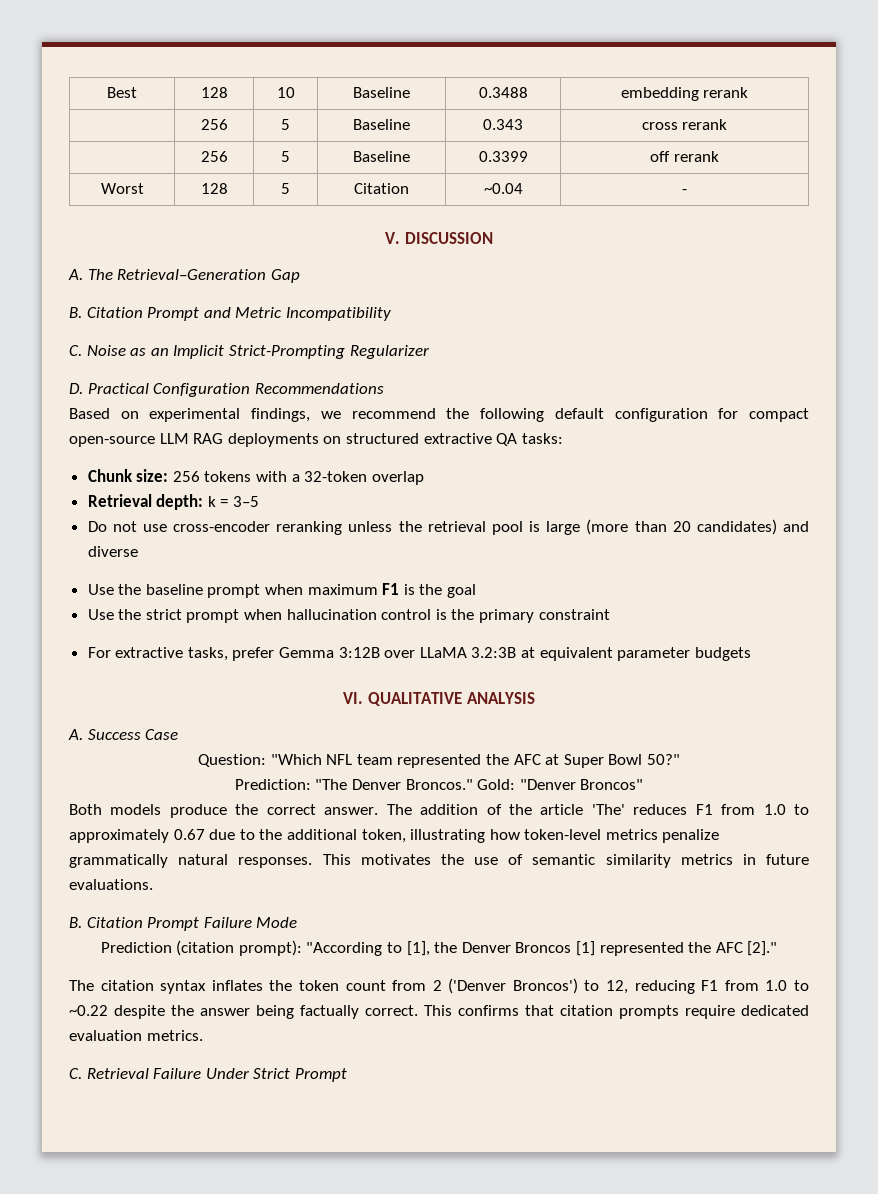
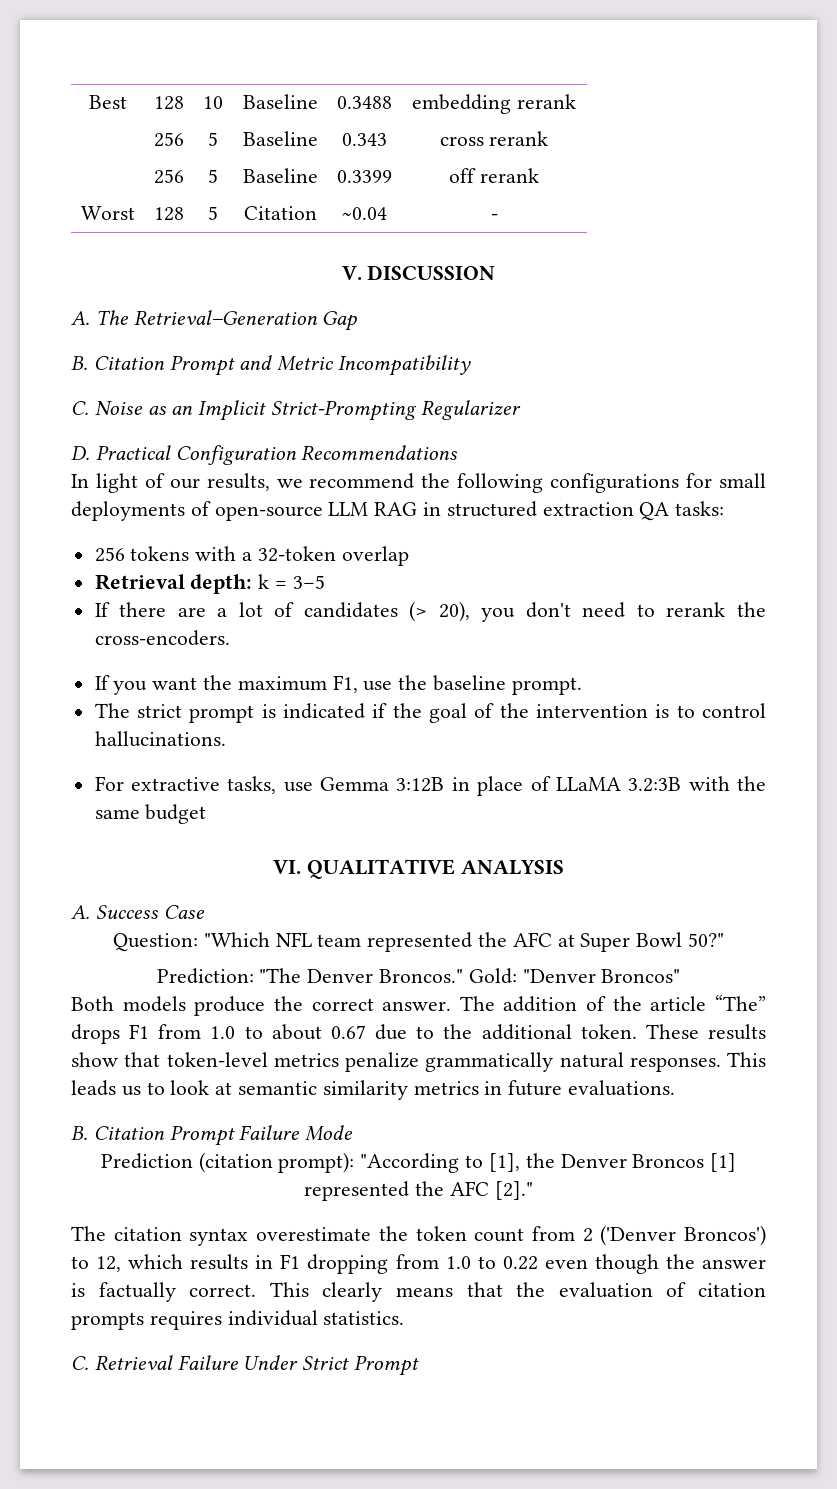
[69,408,810,422] [69,433,492,447] Based on experimental findings, we recommend the following default configuration for compact open-source LLM RAG deployments on structured extractive -> [71,473,766,493] [71,501,634,521] In light of our results, we recommend the following configurations for small deployments of open-source LLM RAG in structured extraction
[87,469,169,482] Chunk size: -> (725, 508) none
[87,519,809,535] [87,546,138,557] [87,583,477,598] [87,609,610,623] Do not use cross-encoder reranking unless the retrieval pool is large (more than 20 candidates) and diverse // Use the baseline prompt when maximum F1 is the goal // Use the strict prompt when hallucination control is the primary constraint -> [94,601,766,622] [94,630,230,646] [94,675,582,695] [94,703,767,723] [94,731,226,747] If there are a lot of candidates (> 20), you don't need to rerank the cross-encoders. // If you want the maximum F1, use the baseline prompt. // The strict prompt is indicated if the goal of the intervention is to control hallucinations.
[232,647,275,661] prefer -> [283,782,313,792] use
[384,647,751,661] over LLaMA 3.2:3B at equivalent parameter budgets -> [451,776,766,796] [94,804,207,824] in place of LLaMA 3.2:3B with the same budget
[591,804,809,815] [69,829,169,843] 'The' reduces F1 from 1.0 to approximately -> [714,995,766,1011] [71,1024,322,1044] “The” drops F1 from 1.0 to about
[361,829,520,843] token, illustrating how -> [580,1024,766,1040] [71,1052,161,1067] token. These results show that
[360,854,524,865] motivates the use of -> [71,1080,233,1096] leads us to look at
[211,980,263,991] inflates -> [256,1227,372,1241] overestimate
[634,980,810,994] [69,1005,165,1019] reducing F1 from 1.0 to ~0.22 despite -> [128,1254,659,1274] which results in F1 dropping from 1.0 to 0.22 even though
[256,1005,294,1019] being -> [71,1283,85,1297] is
[458,1005,809,1019] [69,1030,203,1041] confirms that citation prompts require dedicated evaluation metrics. -> [322,1282,767,1302] [71,1310,405,1330] clearly means that the evaluation of citation prompts requires individual statistics.

